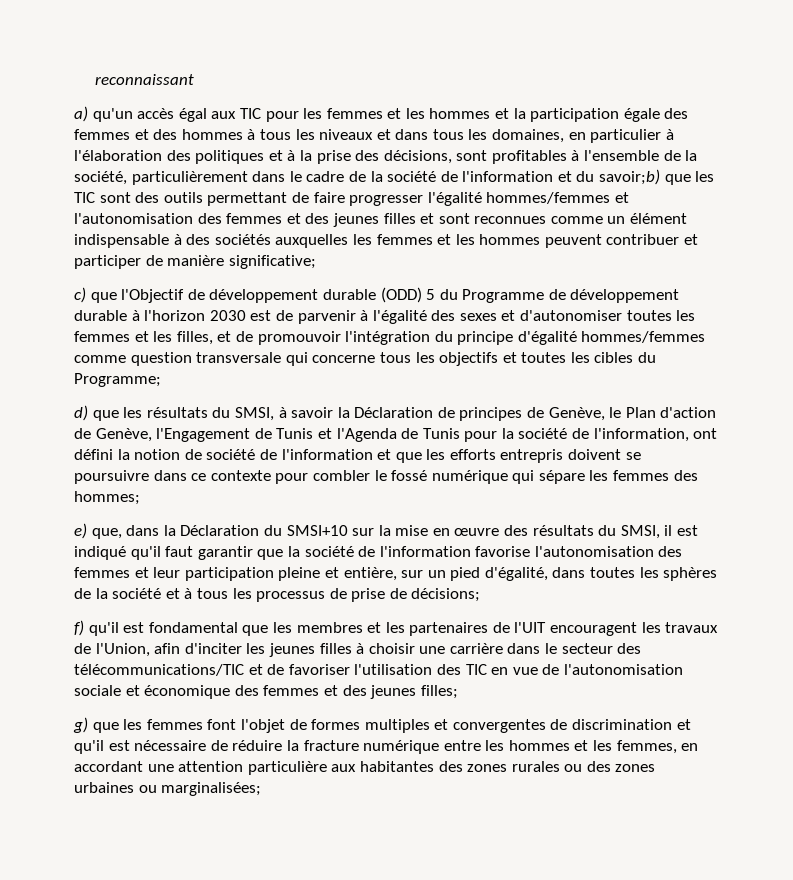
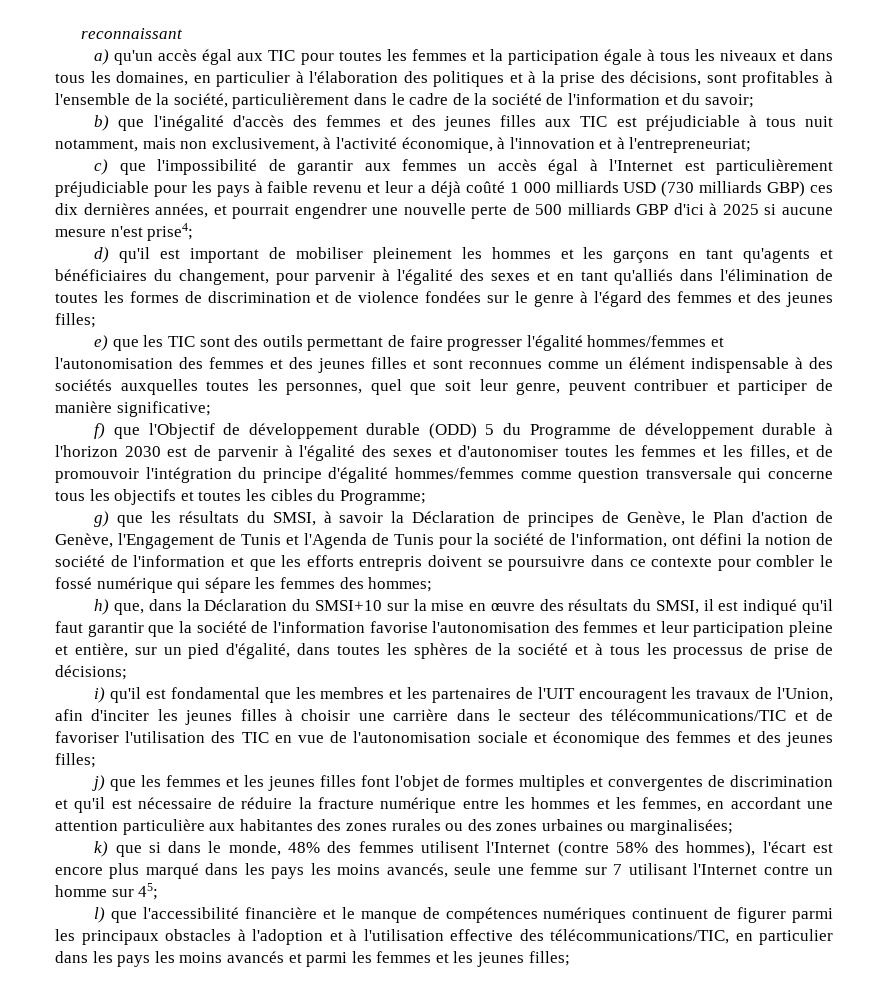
[303,108,689,122] [74,129,243,140] les femmes et les hommes et la participation égale des femmes et des hommes -> [338,49,642,65] toutes les femmes et la participation égale
[599,169,661,185] savoir;b) -> [704,94,754,108] [94,115,834,131] [55,137,752,153] [94,159,833,175] [55,181,834,197] [55,203,833,219] [55,223,194,241] [94,247,833,263] [55,269,834,285] [55,291,834,307] [55,313,96,328] [94,335,109,351] savoir; // b) que l'inégalité d'accès des femmes et des jeunes filles aux TIC est préjudiciable à tous nuit notamment, mais non exclusivement, à l'activité économique, à l'innovation et à l'entrepreneuriat; // c) que l'impossibilité de garantir aux femmes un accès égal à l'Internet est particulièrement préjudiciable pour les pays à faible revenu et leur a déjà coûté 1 000 milliards USD (730 milliards GBP) ces dix dernières années, et pourrait engendrer une nouvelle perte de 500 milliards GBP d'ici à 2025 si aucune mesure n'est prise4; // d) qu'il est important de mobiliser pleinement les hommes et les garçons en tant qu'agents et bénéficiaires du changement, pour parvenir à l'égalité des sexes et en tant qu'alliés dans l'élimination de toutes les formes de discrimination et de violence fondées sur le genre à l'égard des femmes et des jeunes filles; // e)
[352,234,541,245] les femmes et les hommes -> [206,379,561,395] toutes les personnes, quel que soit leur genre,
[74,287,86,303] c) -> [94,423,106,439] f)
[74,405,88,421] d) -> [94,511,110,527] g)
[74,523,87,539] e) -> [94,599,110,615] h)
[74,620,84,636] f) -> [94,687,106,703] i)
[73,717,88,733] g) -> [92,775,106,791] j)
(203, 724) none -> [225,775,356,791] et les jeunes filles
(262, 789) none -> [94,841,834,857] [55,863,833,879] [55,883,159,900] [94,907,833,923] [55,929,833,945] [55,951,570,967] // k) que si dans le monde, 48% des femmes utilisent l'Internet (contre 58% des hommes), l'écart est encore plus marqué dans les pays les moins avancés, seule une femme sur 7 utilisant l'Internet contre un homme sur 45; // l) que l'accessibilité financière et le manque de compétences numériques continuent de figurer parmi les principaux obstacles à l'adoption et à l'utilisation effective des télécommunications/TIC, en particulier dans les pays les moins avancés et parmi les femmes et les jeunes filles;

